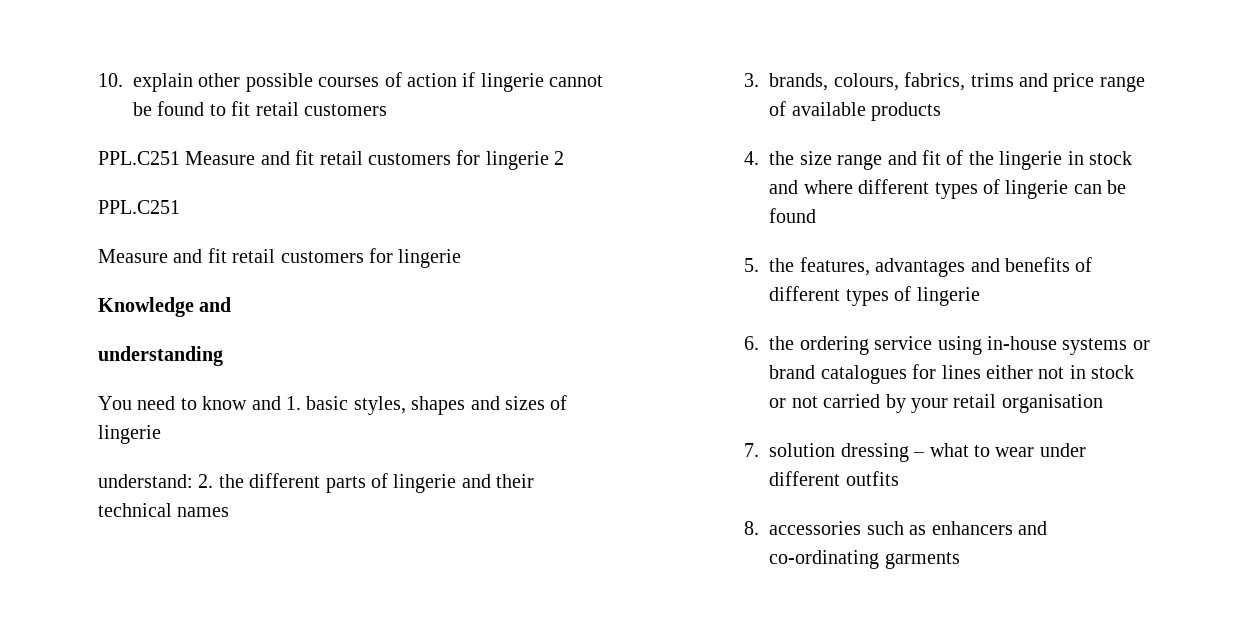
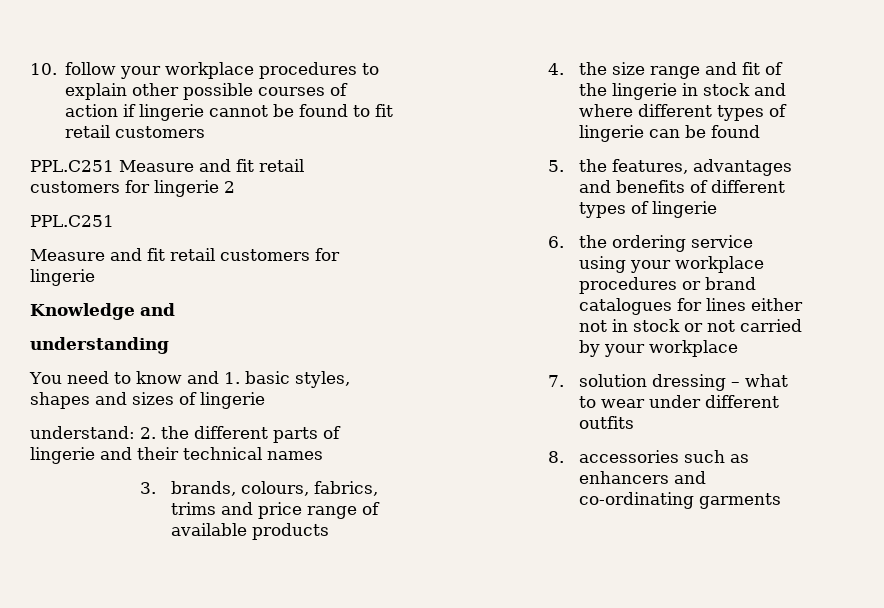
(123, 80) none -> [65,62,380,79] follow your workplace procedures to
[986,336,1128,355] in-house systems -> [629,256,764,273] [578,277,677,294] your workplace procedures
[953,394,1103,413] retail organisation -> [648,340,738,357] workplace

